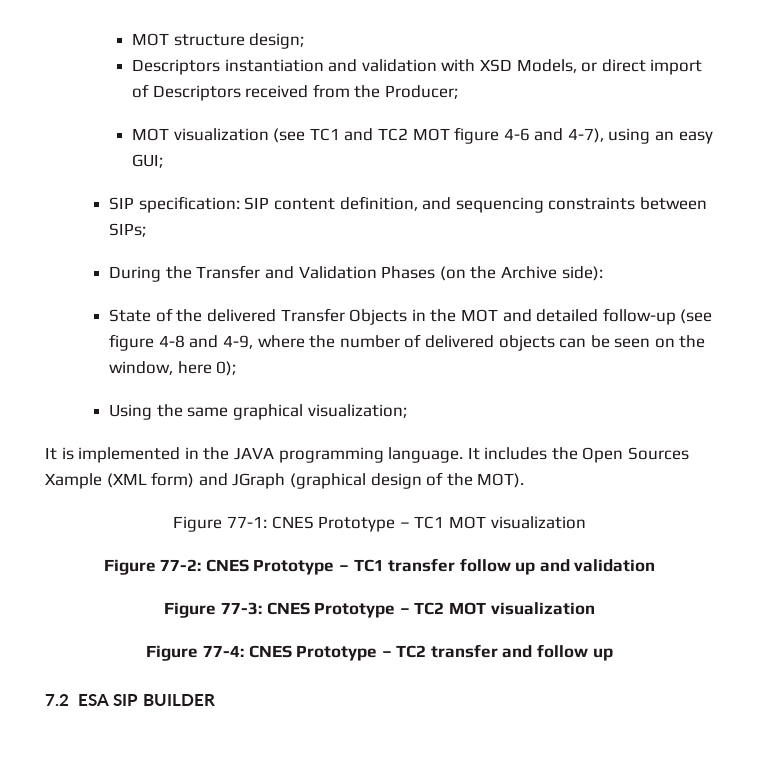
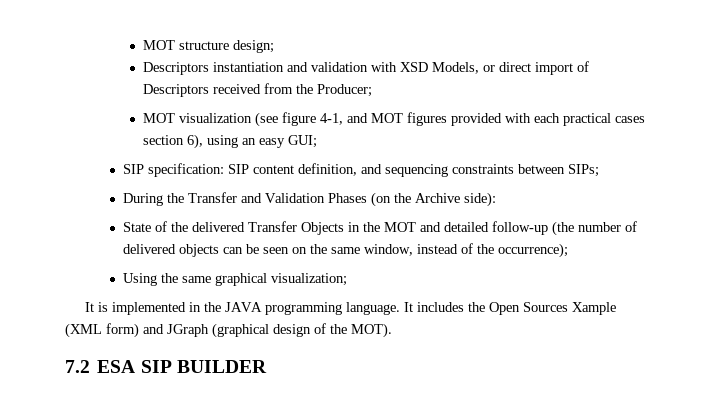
[309,127,604,144] TC1 and TC2 MOT figure 4-6 and 4-7), -> [282,112,646,126] [143,134,204,149] figure 4-1, and MOT figures provided with each practical cases section 6),
[680,309,713,324] [109,334,336,351] (see figure 4-8 and 4-9, where the -> [551,221,574,236] (the
[109,361,237,376] window, here 0); -> [330,243,568,258] same window, instead of the occurrence);
[173,516,586,532] [103,558,656,575] [164,602,595,618] [146,644,613,661] // Figure 77-1: CNES Prototype – TC1 MOT visualization // Figure 77-2: CNES Prototype – TC1 transfer follow up and validation // Figure 77-3: CNES Prototype – TC2 MOT visualization // Figure 77-4: CNES Prototype – TC2 transfer and follow up -> (392, 330) none

